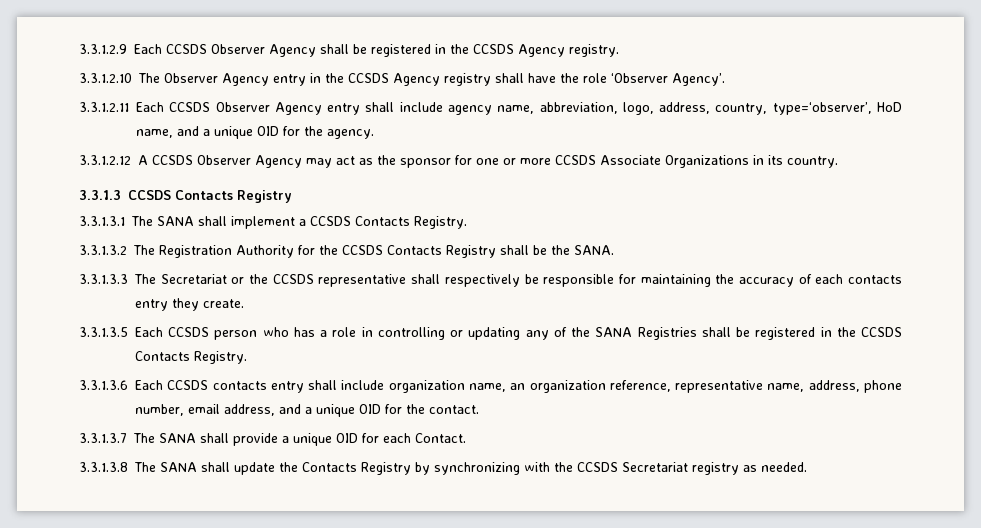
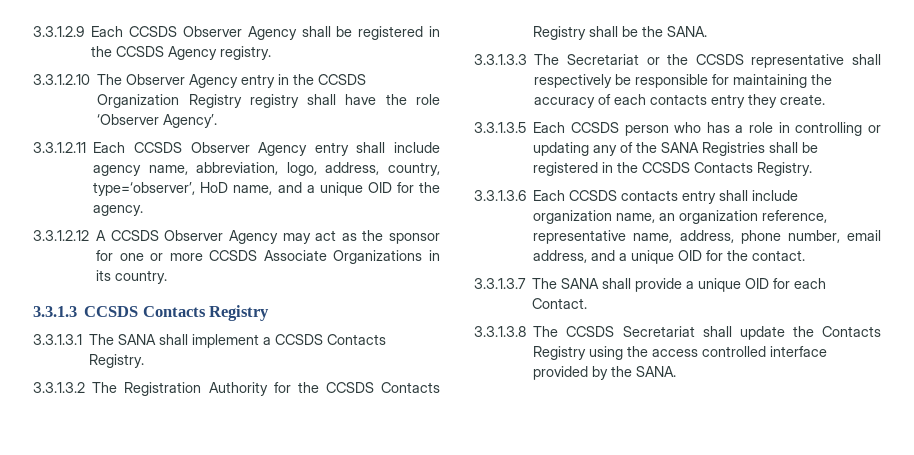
[393,73,440,86] Agency -> [97,94,242,108] Organization Registry
[160,462,197,472] SANA -> [566,326,695,337] CCSDS Secretariat
[415,462,807,475] by synchronizing with the CCSDS Secretariat registry as needed. -> [589,346,828,360] [533,366,677,380] using the access controlled interface provided by the SANA.

